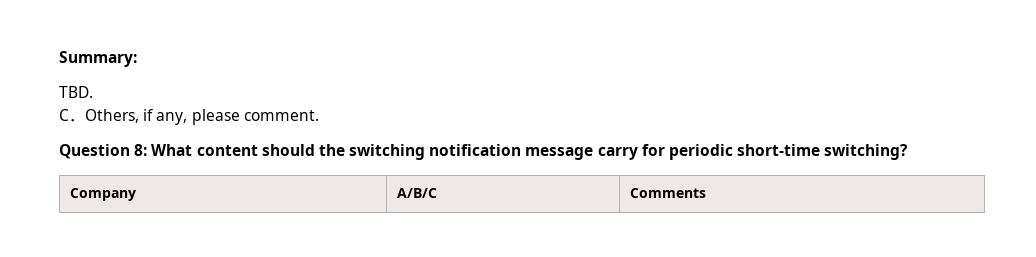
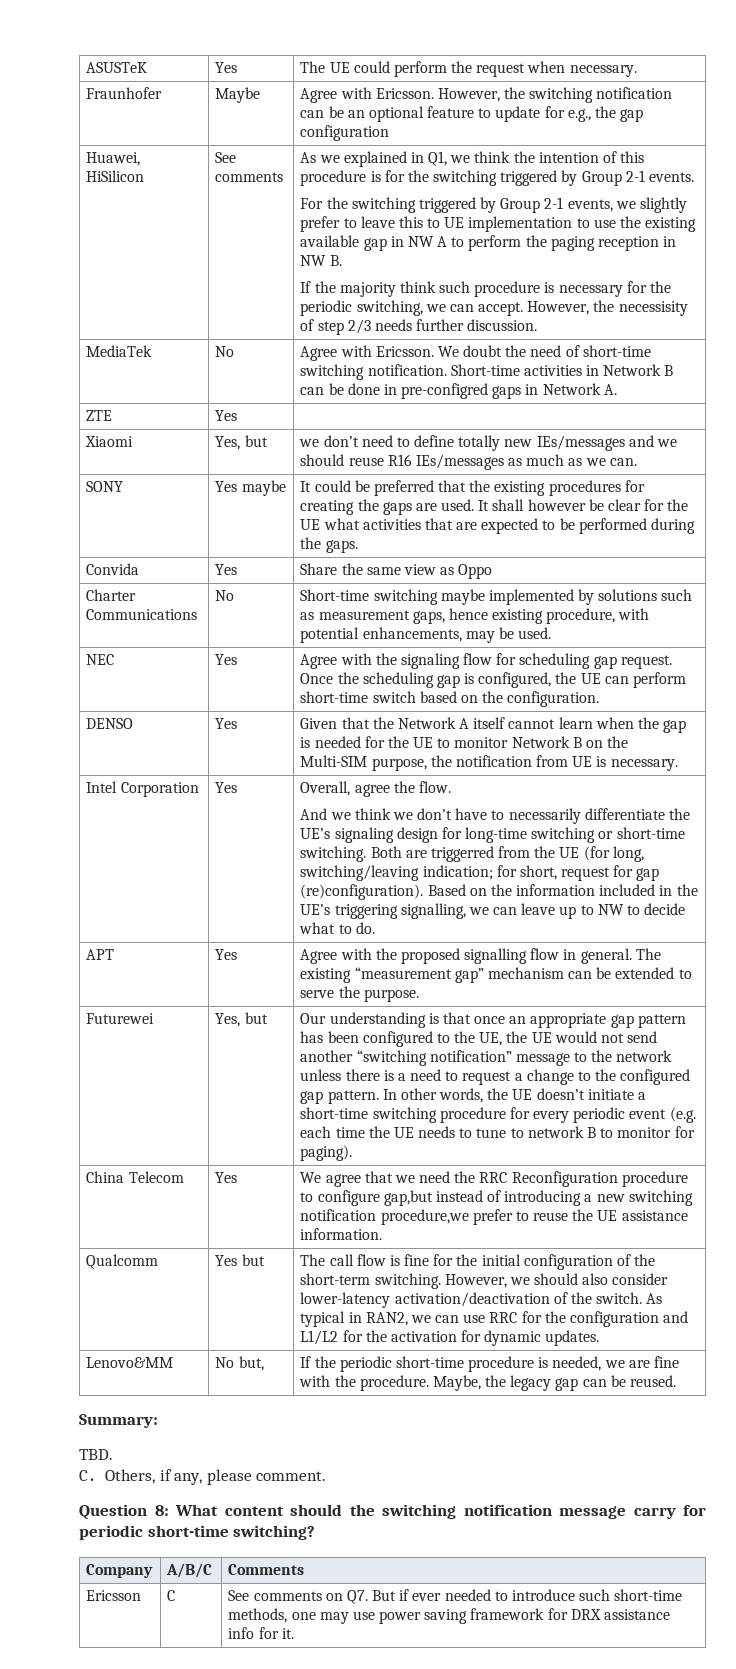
(59, 59) none -> [86,62,148,73] [215,62,238,73] [300,61,637,77] [86,87,163,99] [215,87,261,103] [300,87,673,103] [300,106,644,122] [300,125,390,141] [86,152,141,166] [86,170,145,182] [215,152,237,163] [215,172,284,182] [300,151,645,167] [300,170,695,186] [300,197,688,213] [300,216,697,232] [300,235,677,251] [300,255,342,266] [300,281,672,297] [300,300,688,316] [300,319,538,335] [86,345,153,357] [215,346,235,357] [300,345,651,361] [300,364,674,380] [300,383,617,399] [86,410,113,421] [215,410,238,421] [85,436,134,447] [215,435,268,450] [299,435,678,451] [300,454,637,470] [86,481,124,492] [215,480,286,496] [300,480,645,496] [300,499,689,515] [300,518,696,534] [300,537,358,553] [86,563,140,575] [215,564,238,575] [300,563,493,579] [86,589,137,601] [86,609,198,620] [215,590,235,601] [300,589,693,605] [300,608,650,624] [300,627,552,643] [86,654,115,665] [215,654,238,665] [300,653,672,669] [300,672,687,688] [300,691,600,707] [86,718,134,729] [215,718,238,729] [300,717,687,733] [300,736,629,748] [300,755,678,771] [86,781,199,797] [215,782,238,793] [300,781,451,797] [300,808,691,824] [300,827,685,843] [300,846,644,862] [300,865,660,881] [300,884,698,900] [300,903,686,919] [299,922,375,934] [86,949,115,960] [215,949,238,960] [300,948,661,964] [300,967,692,983] [300,986,419,1002] [86,1013,155,1024] [215,1012,268,1027] [300,1012,686,1028] [300,1031,658,1047] [300,1050,673,1066] [300,1069,691,1085] [300,1088,647,1104] [300,1107,696,1123] [300,1126,695,1138] [300,1145,353,1161] [86,1171,184,1183] [215,1172,238,1183] [300,1171,688,1187] [300,1190,693,1206] [300,1209,688,1225] [300,1228,383,1240] [86,1254,159,1269] [215,1254,265,1266] [300,1254,656,1270] [300,1273,669,1289] [300,1292,663,1308] [300,1311,689,1327] [300,1330,600,1346] [86,1357,174,1368] [215,1356,264,1371] [300,1356,680,1372] [299,1375,677,1391] ASUSTeK | Yes | The UE could perform the request when necessary. // Fraunhofer | Maybe | Agree with Ericsson. However, the switching notification can be an optional feature to update for e.g., the gap configuration // Huawei, HiSilicon | See comments | As we explained in Q1, we think the intention of this procedure is for the switching triggered by Group 2-1 events. // For the switching triggered by Group 2-1 events, we slightly prefer to leave this to UE implementation to use the existing available gap in NW A to perform the paging reception in NW B. // If the majority think such procedure is necessary for the periodic switching, we can accept. However, the necessisity of step 2/3 needs further discussion. // MediaTek | No | Agree with Ericsson. We doubt the need of short-time switching notification. Short-time activities in Network B can be done in pre-configred gaps in Network A. // ZTE | Yes | // Xiaomi | Yes, but | we don’t need to define totally new IEs/messages and we should reuse R16 IEs/messages as much as we can. // SONY | Yes maybe | It could be preferred that the existing procedures for creating the gaps are used. It shall however be clear for the UE what activities that are expected to be performed during the gaps. // Convida | Yes | Share the same view as Oppo // Charter Communications | No | Short-time switching maybe implemented by solutions such as measurement gaps, hence existing procedure, with potential enhancements, may be used. // NEC | Yes | Agree with the signaling flow for scheduling gap request. Once the scheduling gap is configured, the UE can perform short-time switch based on the configuration. // DENSO | Yes | Given that the Network A itself cannot learn when the gap is needed for the UE to monitor Network B on the Multi-SIM purpose, the notification from UE is necessary. // Intel Corporation | Yes | Overall, agree the flow. // And we think we don’t have to necessarily differentiate the UE’s signaling design for long-time switching or short-time switching. Both are triggerred from the UE (for long, switching/leaving indication; for short, request for gap (re)configuration). Based on the information included in the UE’s triggering signalling, we can leave up to NW to decide what to do. // APT | Yes | Agree with the proposed signalling flow in general. The existing “measurement gap” mechanism can be extended to serve the purpose. // Futurewei | Yes, but | Our understanding is that once an appropriate gap pattern has been configured to the UE, the UE would not send another “switching notification” message to the network unless there is a need to request a change to the configured gap pattern. In other words, the UE doesn’t initiate a short-time switching procedure for every periodic event (e.g. each time the UE needs to tune to network B to monitor for paging). // China Telecom | Yes | We agree that we need the RRC Reconfiguration procedure to configure gap,but instead of introducing a new switching notification procedure,we prefer to reuse the UE assistance information. // Qualcomm | Yes but | The call flow is fine for the initial configuration of the short-term switching. However, we should also consider lower-latency activation/deactivation of the switch. As typical in RAN2, we can use RRC for the configuration and L1/L2 for the activation for dynamic updates. // Lenovo&MM | No but, | If the periodic short-time procedure is needed, we are fine with the procedure. Maybe, the legacy gap can be reused. //
(707, 193) none -> [86,1590,142,1601] [167,1590,176,1601] [228,1589,683,1604] [228,1608,671,1624] [228,1627,294,1639] // Ericsson | C | See comments on Q7. But if ever needed to introduce such short-time methods, one may use power saving framework for DRX assistance info for it.

